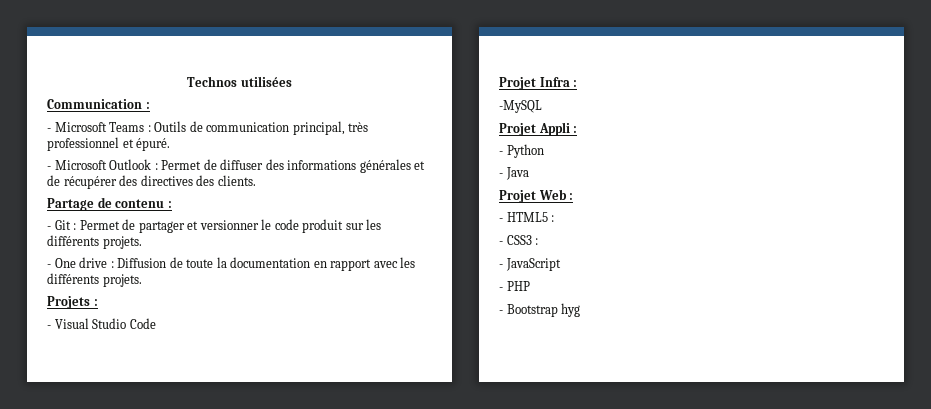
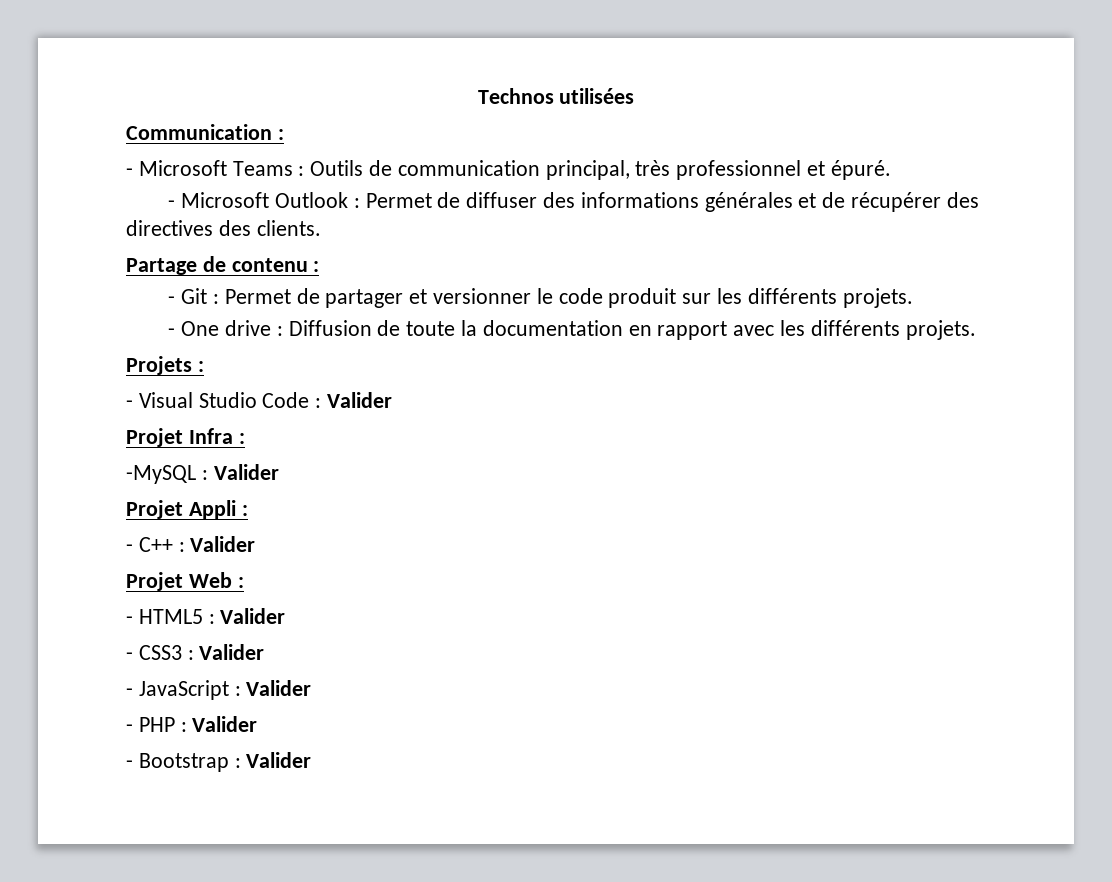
(156, 323) none -> [315,392,393,408] : Valider
(542, 106) none -> [201,464,279,480] : Valider
[506,144,544,158] [499,167,529,180] Python // - Java -> [138,536,256,552] C++ : Valider
(555, 218) none -> [220,608,286,624] Valider
(539, 241) none -> [199,644,265,660] Valider
(561, 264) none -> [234,680,312,696] : Valider
(530, 286) none -> [180,716,258,732] : Valider
[561,303,581,317] hyg -> [234,752,312,768] : Valider

